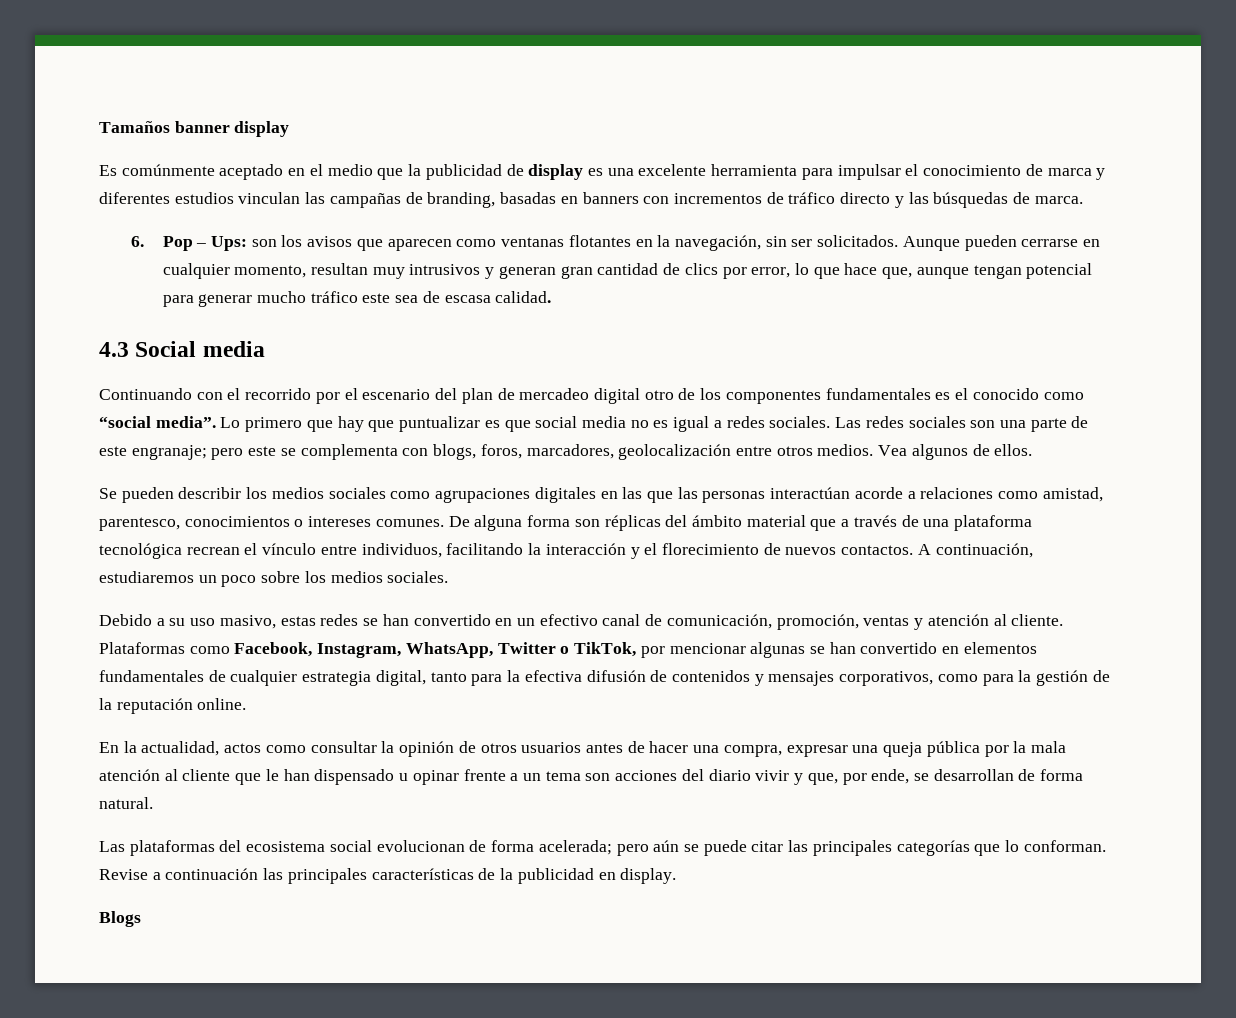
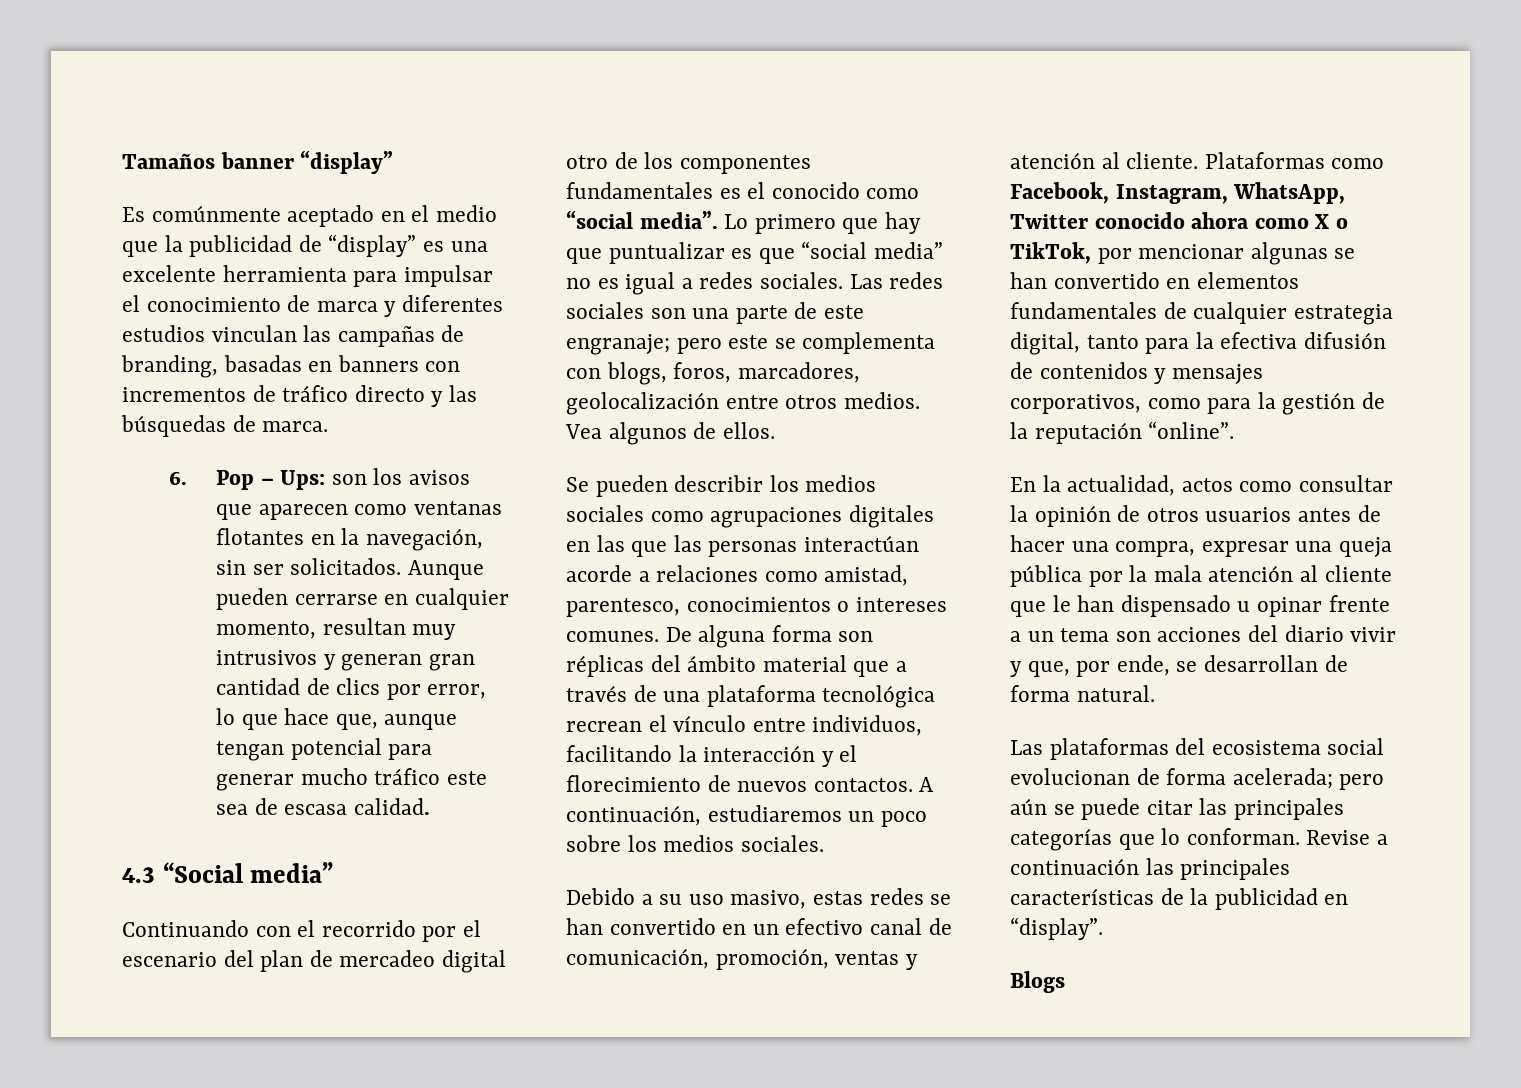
[234,121,290,137] display -> [300,150,394,174] “display”
[528,164,584,180] display -> [328,234,417,257] “display”
[135,341,265,357] Social media -> [162,862,334,883] “Social media”
[535,416,626,428] social media -> [801,241,944,259] “social media”
(556, 648) none -> [1094,212,1330,229] conocido ahora como X
[197,698,247,710] online. -> [1148,421,1235,439] “online”.
[620,868,677,884] display. -> [1010,917,1103,940] “display”.

